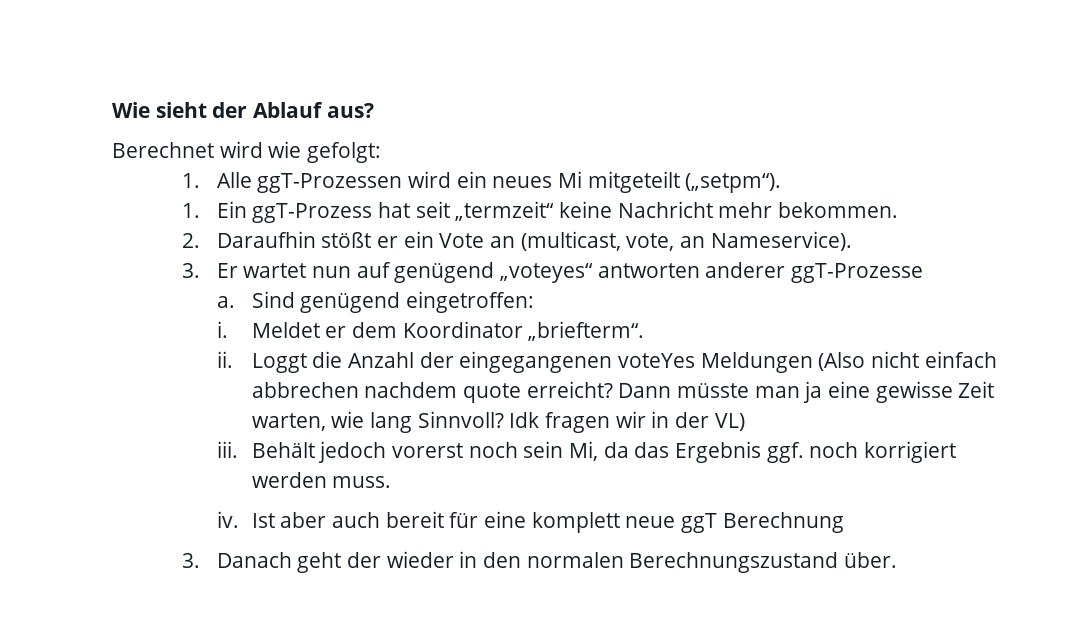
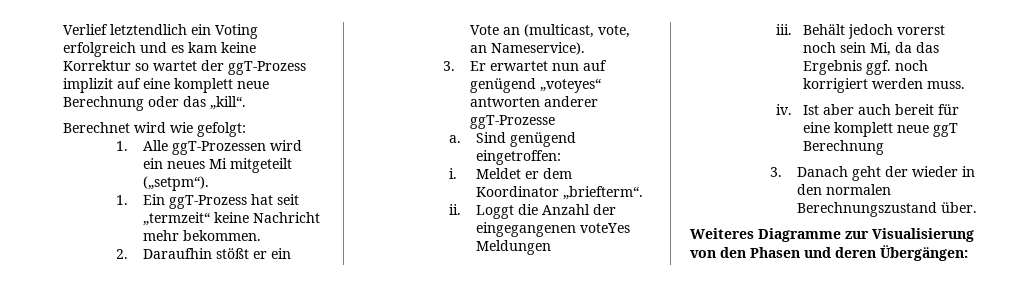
[111,102,374,118] Wie sieht der Ablauf aus? -> [62,24,258,39] [62,42,256,57] [62,60,306,75] [62,78,269,93] [62,96,246,111] Verlief letztendlich ein Voting erfolgreich und es kam keine Korrektur so wartet der ggT-Prozess implizit auf eine komplett neue Berechnung oder das „kill“.
[243,263,307,278] wartet -> [489,61,548,71] erwartet
[818,351,997,371] [251,381,995,403] [251,411,745,433] (Also nicht einfach abbrechen nachdem quote erreicht? Dann müsste man ja eine gewisse Zeit warten, wie lang Sinnvoll? Idk fragen wir in der VL) -> (551, 247) none
(898, 560) none -> [690,228,974,242] [690,245,968,261] // Weiteres Diagramme zur Visualisierung von den Phasen und deren Übergängen:

